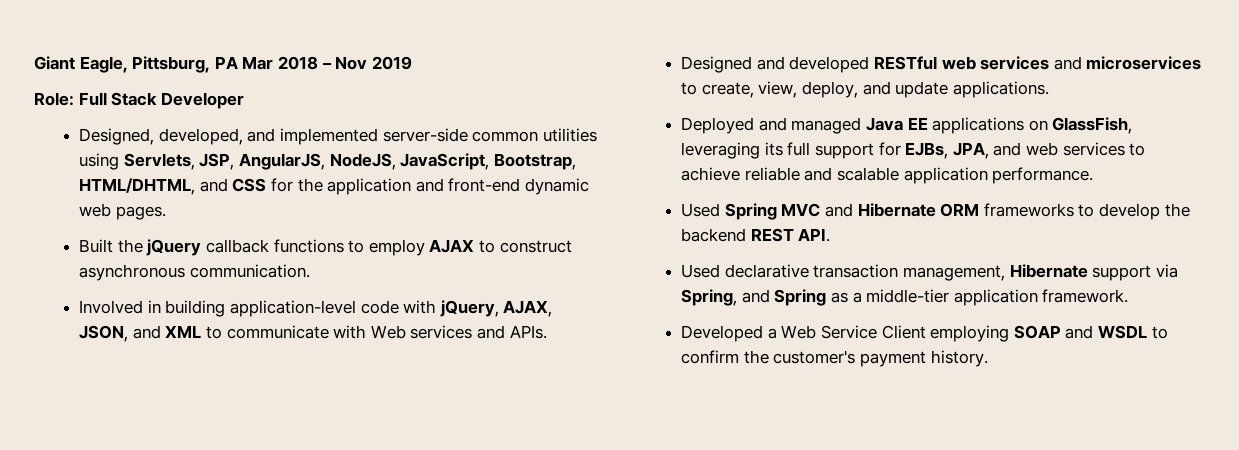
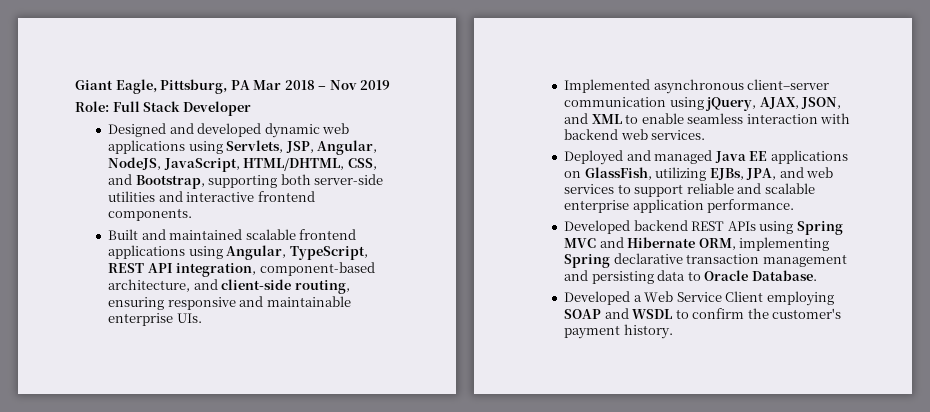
[79,128,597,145] Designed, developed, and implemented server-side common utilities -> [108,123,350,138] [108,140,186,154] Designed and developed dynamic web applications
[239,153,326,170] AngularJS, -> [317,140,378,155] Angular,
[493,153,576,170] [79,178,590,195] [79,203,166,220] [79,239,572,256] [79,264,310,281] [79,300,437,317] Bootstrap, HTML/DHTML, and CSS for the application and front-end dynamic web pages. // Built the jQuery callback functions to employ AJAX to construct asynchronous communication. // Involved in building application-level code with -> [243,158,377,171] [108,174,384,189] [108,191,315,202] [108,208,193,221] [108,229,357,240] [108,245,368,260] [108,262,375,277] [108,279,350,294] [108,296,351,310] [108,313,202,326] [564,79,830,94] [564,97,704,110] HTML/DHTML, CSS, and Bootstrap, supporting both server-side utilities and interactive frontend components. // Built and maintained scalable frontend applications using Angular, TypeScript, REST API integration, component-based architecture, and client-side routing, ensuring responsive and maintainable enterprise UIs. // Implemented asynchronous client–server communication using
[226,325,547,339] [681,56,1202,73] [681,81,1049,98] communicate with Web services and APIs. // Designed and developed RESTful web services and microservices to create, view, deploy, and update applications. -> [641,113,851,124] [564,129,706,140] enable seamless interaction with backend web services.
[681,142,901,159] leveraging its full support for -> [655,167,707,181] utilizing
[681,167,741,181] achieve -> [634,184,684,197] support
(900, 174) none -> [564,200,630,213] enterprise
[681,203,1190,220] [681,228,831,242] [681,264,1178,281] [681,289,1129,306] Used Spring MVC and Hibernate ORM frameworks to develop the backend REST API. // Used declarative transaction management, Hibernate support via Spring, and Spring as a middle-tier application framework. -> [564,220,843,235] [564,237,830,251] [564,253,847,268] [564,270,817,284] Developed backend REST APIs using Spring MVC and Hibernate ORM, implementing Spring declarative transaction management and persisting data to Oracle Database.

